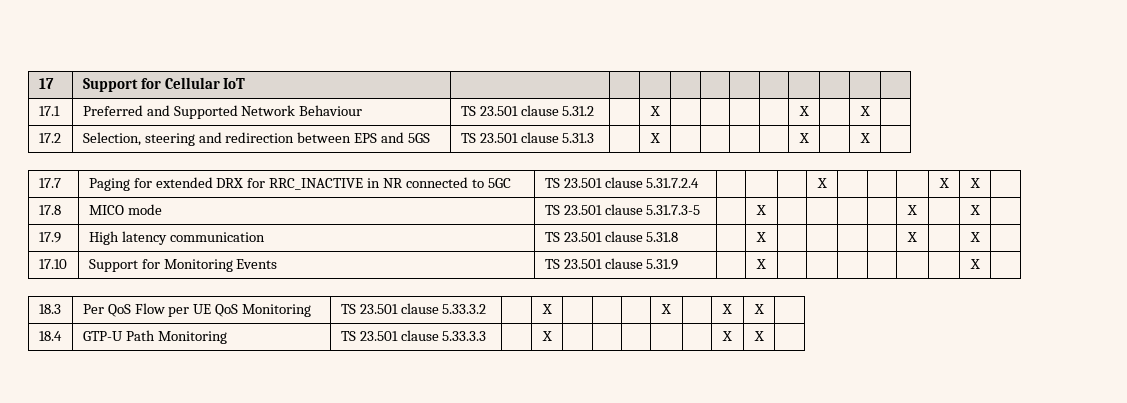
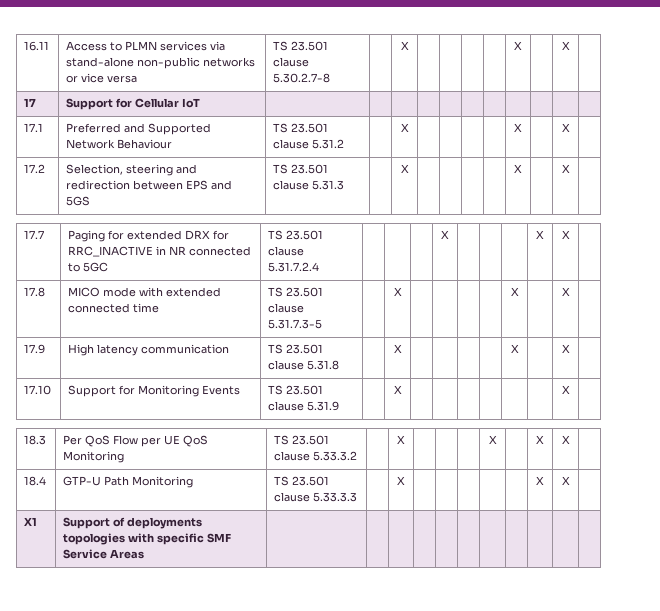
(38, 83) none -> [24,41,50,51] [66,41,226,51] [66,57,256,69] [66,73,138,83] [273,41,329,51] [273,57,310,67] [273,73,331,83] [400,41,409,50] [514,41,522,50] [561,41,570,50] 16.11 | Access to PLMN services via stand-alone non-public networks or vice versa | TS 23.501 clause 5.30.2.7-8 | | X | | | | | X | | X | //
(162, 209) none -> [139,287,222,297] [68,303,160,313] with extended connected time
(764, 336) none -> [24,517,38,526] [63,517,203,529] [63,533,232,545] [63,549,145,559] // X1 | Support of deployments topologies with specific SMF Service Areas | | | | | | | | | | |

